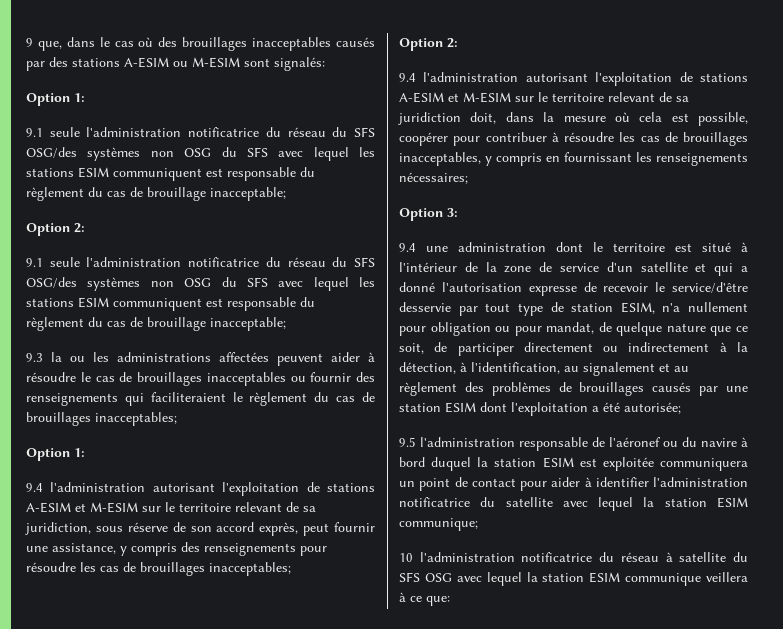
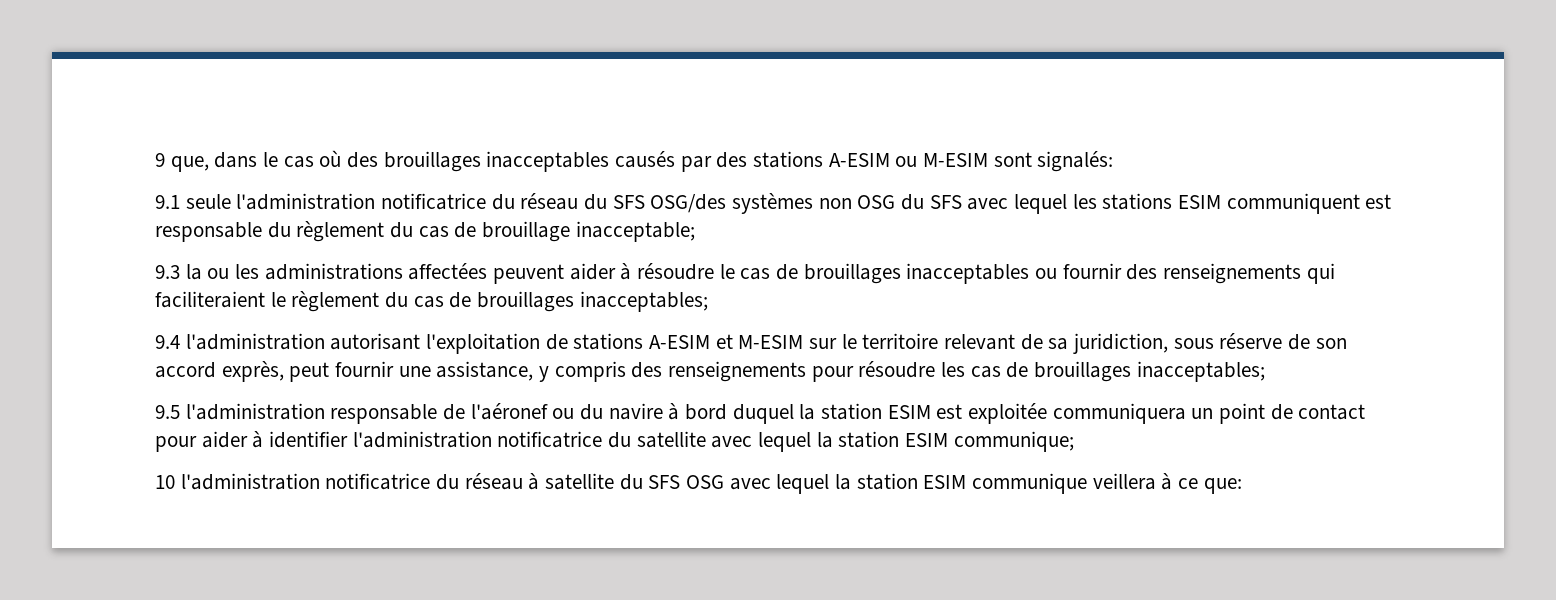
[26,93,85,106] [26,127,376,137] [26,147,375,161] [26,167,315,181] [26,187,286,201] [26,223,85,236] // Option 1: // 9.1 seule l'administration notificatrice du réseau du SFS OSG/des systèmes non OSG du SFS avec lequel les stations ESIM communiquent est responsable du règlement du cas de brouillage inacceptable; // Option 2: -> (1114, 161) none
[26,448,85,461] // Option 1: -> (708, 301) none
[399,38,458,51] [399,72,748,86] [399,92,689,103] [398,112,748,126] [399,132,748,146] [399,152,748,166] [399,172,468,184] [399,208,458,221] [399,242,748,252] [399,262,748,276] [399,282,748,296] [399,302,748,316] [399,322,748,336] [399,342,748,356] [399,362,689,376] [399,382,748,396] [399,402,681,416] // Option 2: // 9.4 l'administration autorisant l'exploitation de stations A-ESIM et M-ESIM sur le territoire relevant de sa juridiction doit, dans la mesure où cela est possible, coopérer pour contribuer à résoudre les cas de brouillages inacceptables, y compris en fournissant les renseignements nécessaires; // Option 3: // 9.4 une administration dont le territoire est situé à l'intérieur de la zone de service d'un satellite et qui a donné l'autorisation expresse de recevoir le service/d'être desservie par tout type de station ESIM, n'a nullement pour obligation ou pour mandat, de quelque nature que ce soit, de participer directement ou indirectement à la détection, à l'identification, au signalement et au règlement des problèmes de brouillages causés par une station ESIM dont l'exploitation a été autorisée; -> (1265, 371) none

